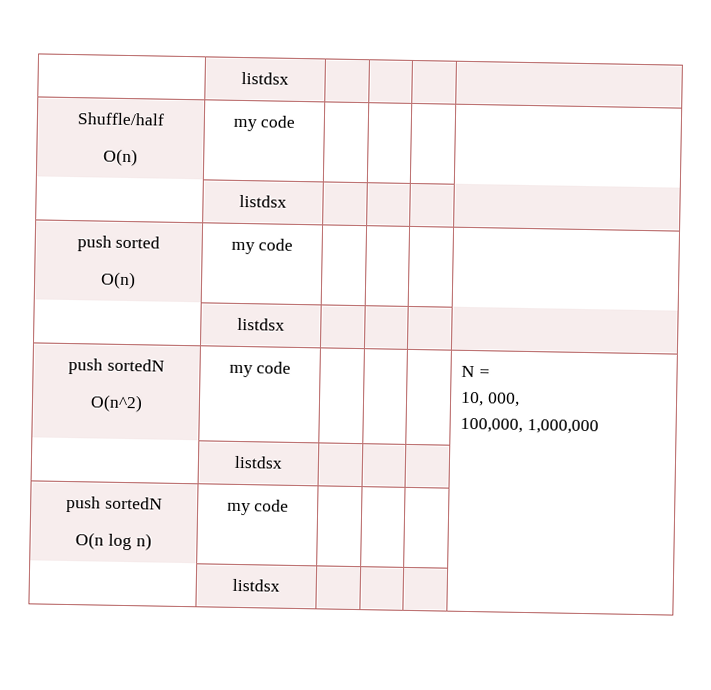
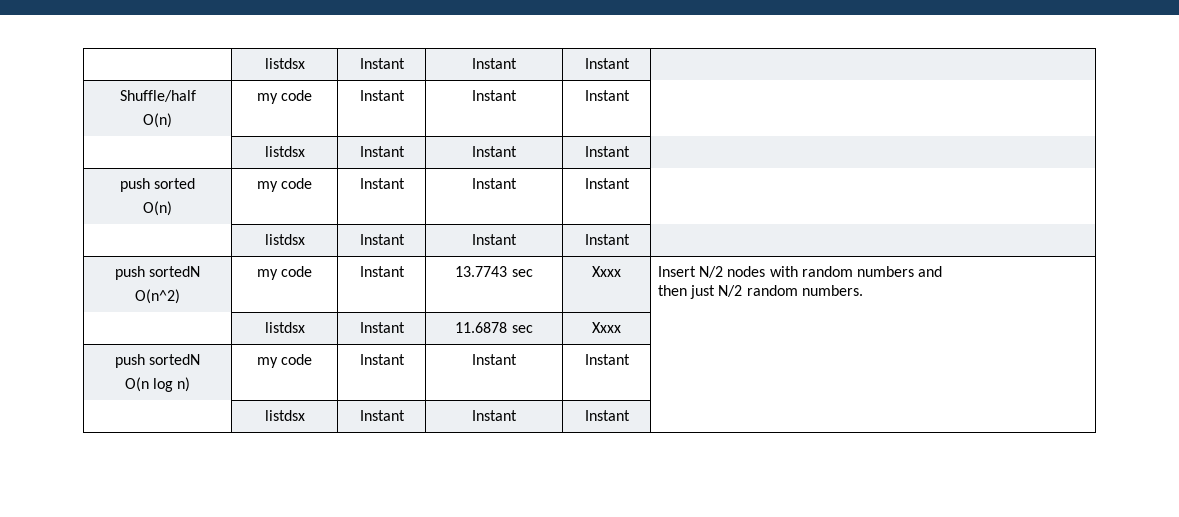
[241,71,289,85] | listdsx | | | -> [264,58,305,69] [359,58,405,69] [472,58,517,69] [584,58,630,69] | listdsx | Instant | Instant | Instant
[239,194,287,208] | | | // | listdsx | | | -> [359,90,405,101] [472,90,517,101] [584,90,630,101] [264,146,305,157] [359,146,405,157] [472,146,517,157] [584,146,630,157] Instant | Instant | Instant | // | listdsx | Instant | Instant | Instant
[237,317,285,331] | | | // | listdsx | | | -> [359,178,405,189] [472,178,517,189] [584,178,630,189] [264,234,305,245] [359,234,405,245] [472,234,517,245] [584,234,630,245] Instant | Instant | Instant | // | listdsx | Instant | Instant | Instant
[461,365,490,378] [460,391,520,407] [460,417,599,435] [234,455,283,469] | | | N = // 10, 000, // 100,000, 1,000,000 // | listdsx | | | -> [359,266,405,277] [455,266,533,277] [592,266,621,277] [658,266,943,278] [658,285,863,299] [264,322,305,333] [359,322,405,333] [455,322,533,333] [592,322,621,333] Instant | 13.7743 sec | Xxxx | Insert N/2 nodes with random numbers and // then just N/2 random numbers. // | listdsx | Instant | 11.6878 sec | Xxxx
[232,578,280,592] | | | // | listdsx | | | -> [359,354,405,365] [472,354,517,365] [584,354,630,365] [264,410,305,421] [359,410,405,421] [472,410,517,421] [584,410,630,421] Instant | Instant | Instant | // | listdsx | Instant | Instant | Instant

